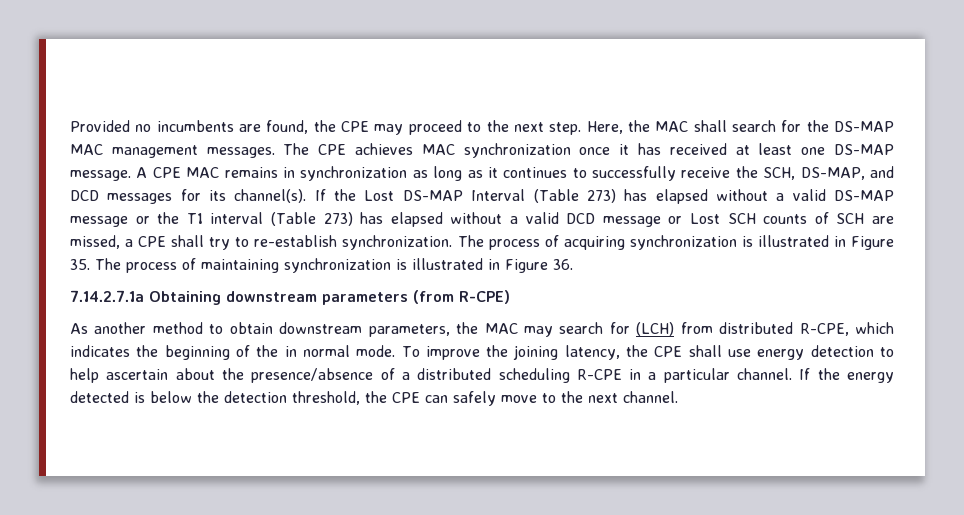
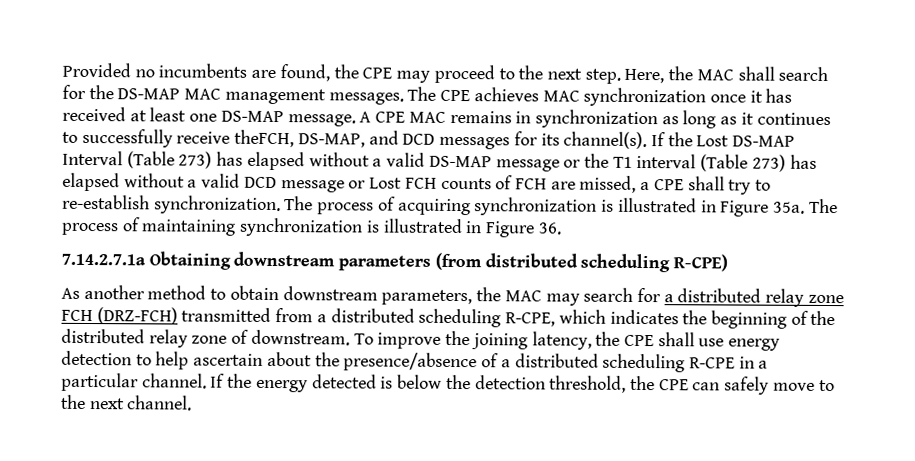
[735,166,796,180] the SCH, -> [234,129,295,148] theFCH,
[727,213,756,224] SCH -> [404,177,437,189] FCH
[836,213,865,224] SCH -> [514,178,547,190] FCH
[70,259,90,270] 35. -> [772,201,805,214] 35a.
(454, 297) none -> [484,253,671,273] distributed scheduling
[636,322,794,336] (LCH) from distributed -> [663,288,844,307] [61,307,502,328] a distributed relay zone FCH (DRZ-FCH) transmitted from a distributed scheduling
[284,345,396,357] in normal mode. -> [61,328,350,348] distributed relay zone of downstream.

